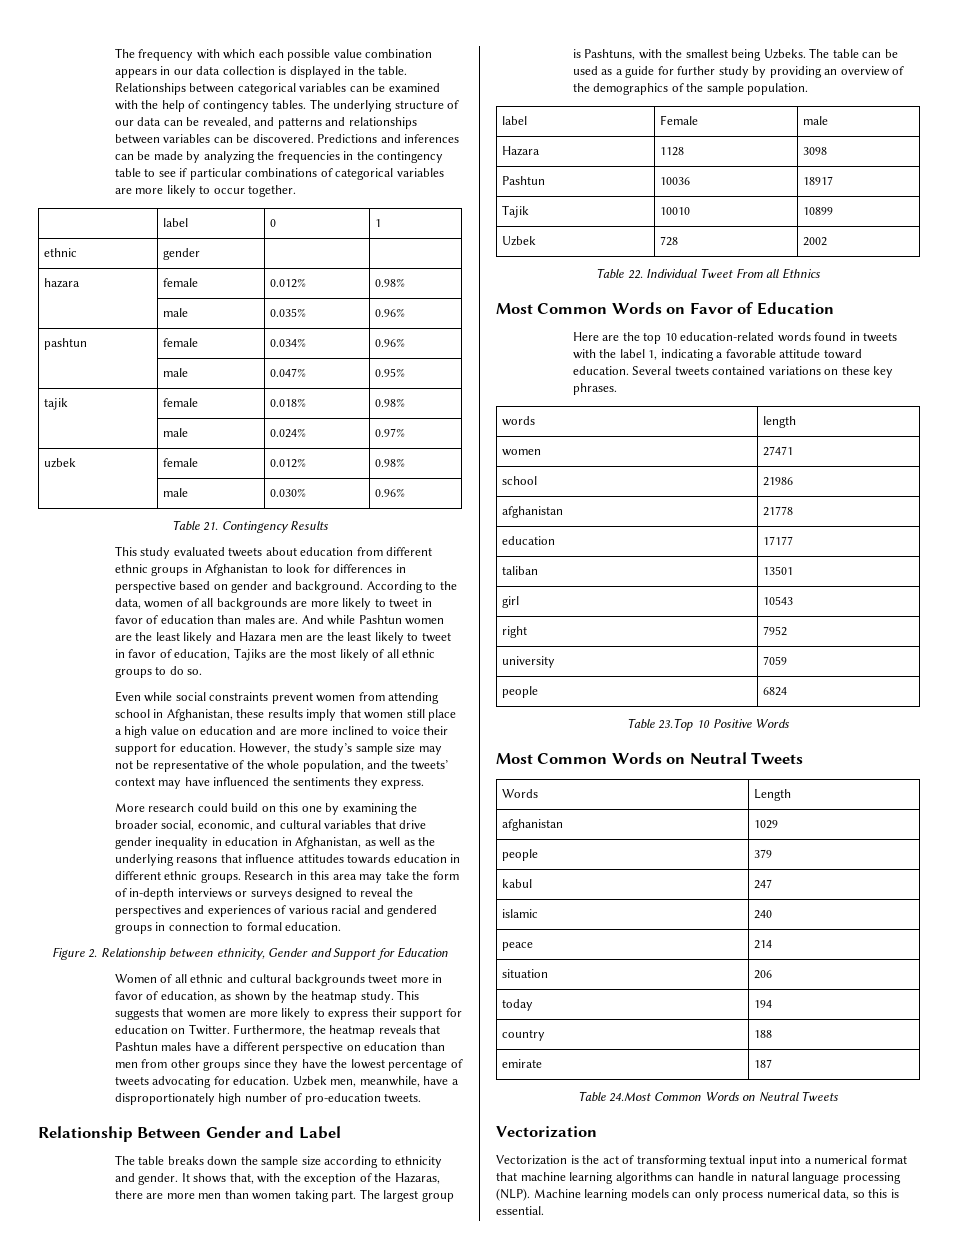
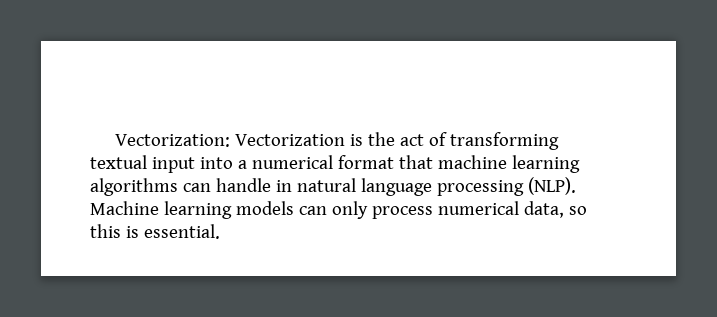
[114,48,433,61] [114,66,408,78] [114,83,440,95] [114,99,460,112] [114,117,417,129] [114,134,460,144] [114,151,444,163] [114,168,444,180] [114,185,297,197] [162,218,188,227] [269,219,276,227] [374,219,381,227] [43,248,77,257] [162,248,200,260] [43,278,80,288] [162,278,198,287] [269,278,306,288] [374,278,405,287] [162,308,188,317] [269,308,306,317] [374,308,405,317] [43,338,87,350] [162,338,198,347] [269,338,306,347] [374,338,405,347] [162,368,188,377] [269,368,306,377] [374,368,405,377] [43,398,68,410] [162,398,198,407] [269,398,306,407] [374,398,405,407] [162,428,188,437] [269,428,306,438] [374,428,405,437] [43,458,76,468] [162,458,198,467] [269,458,306,468] [374,458,405,467] [162,488,188,497] [269,488,306,497] [374,488,405,497] [171,520,330,533] [114,546,433,559] [114,564,406,576] [114,581,457,593] [114,598,432,610] [114,615,445,625] [114,632,451,644] [114,648,436,661] [114,666,203,678] [114,691,440,704] [114,709,457,721] [114,726,449,738] [114,743,442,755] [114,760,449,772] [114,777,425,789] [114,803,418,815] [114,820,427,831] [114,837,436,849] [114,854,461,866] [114,871,459,883] [114,888,413,900] [114,905,438,917] [114,922,342,934] [51,947,449,960] [114,974,443,986] [114,990,420,1003] [114,1008,462,1020] [114,1024,441,1037] [114,1042,445,1054] [114,1059,463,1071] [114,1076,459,1088] [114,1093,422,1105] [38,1126,341,1142] [114,1155,443,1168] [114,1173,440,1185] [114,1189,454,1202] [572,48,898,61] [572,66,905,78] [572,83,809,95] [501,116,527,125] [659,115,698,125] [802,116,828,125] [501,146,540,156] [659,147,684,156] [802,147,827,155] [501,176,545,185] [659,177,690,185] [802,176,833,185] [501,205,529,218] [659,207,690,215] [802,207,833,215] [501,236,536,246] [659,236,678,246] [802,237,827,246] [596,268,821,279] [496,302,834,315] [572,332,898,344] [572,349,862,361] [572,366,894,378] [572,383,617,395] [501,416,535,426] [762,416,796,428] [501,449,541,456] [762,446,793,456] [501,476,537,485] [762,477,793,486] [501,506,563,518] [762,506,793,516] [501,536,555,545] [762,536,793,545] [501,566,538,575] [762,566,793,575] [501,596,519,608] [762,596,793,605] [501,626,527,638] [762,626,787,636] [501,656,555,668] [762,656,787,665] [501,686,538,698] [762,687,787,696] [626,718,791,731] [496,752,804,764] [501,789,538,798] [753,789,791,801] [501,819,563,831] [753,820,778,829] [501,849,538,861] [753,849,772,858] [501,879,532,888] [753,879,772,889] [501,909,538,918] [753,910,772,919] [501,942,533,951] [753,940,772,949] [501,969,548,978] [753,970,772,979] [501,999,533,1011] [753,1000,772,1008] [501,1029,545,1041] [753,1030,772,1038] [501,1059,542,1068] [753,1059,772,1068] [577,1091,840,1102] [496,1126,597,1138] The frequency with which each possible value combination appears in our data collection is displayed in the table. Relationships between categorical variables can be examined with the help of contingency tables. The underlying structure of our data can be revealed, and patterns and relationships between variables can be discovered. Predictions and inferences can be made by analyzing the frequencies in the contingency table to see if particular combinations of categorical variables are more likely to occur together. // | label | 0 | 1 // ethnic | gender | | // hazara | female | 0.012% | 0.98% // | male | 0.035% | 0.96% // pashtun | female | 0.034% | 0.96% // | male | 0.047% | 0.95% // tajik | female | 0.018% | 0.98% // | male | 0.024% | 0.97% // uzbek | female | 0.012% | 0.98% // | male | 0.030% | 0.96% // Table 21. Contingency Results // This study evaluated tweets about education from different ethnic groups in Afghanistan to look for differences in perspective based on gender and background. According to the data, women of all backgrounds are more likely to tweet in favor of education than males are. And while Pashtun women are the least likely and Hazara men are the least likely to tweet in favor of education, Tajiks are the most likely of all ethnic groups to do so. // Even while social constraints prevent women from attending school in Afghanistan, these results imply that women still place a high value on education and are more inclined to voice their support for education. However, the study’s sample size may not be representative of the whole population, and the tweets’ context may have influenced the sentiments they express. // More research could build on this one by examining the broader social, economic, and cultural variables that drive gender inequality in education in Afghanistan, as well as the underlying reasons that influence attitudes towards education in different ethnic groups. Research in this area may take the form of in-depth interviews or surveys designed to reveal the perspectives and experiences of various racial and gendered groups in connection to formal education. // Figure 2. Relationship between ethnicity, Gender and Support for Education // Women of all ethnic and cultural backgrounds tweet more in favor of education, as shown by the heatmap study. This suggests that women are more likely to express their support for education on Twitter. Furthermore, the heatmap reveals that Pashtun males have a different perspective on education than men from other groups since they have the lowest percentage of tweets advocating for education. Uzbek men, meanwhile, have a disproportionately high number of pro-education tweets. // Relationship Between Gender and Label // The table breaks down the sample size according to ethnicity and gender. It shows that, with the exception of the Hazaras, there are more men than women taking part. The largest group is Pashtuns, with the smallest being Uzbeks. The table can be used as a guide for further study by providing an overview of the demographics of the sample population. // label | Female | male // Hazara | 1128 | 3098 // Pashtun | 10036 | 18917 // Tajik | 10010 | 10899 // Uzbek | 728 | 2002 // Table 22. Individual Tweet From all Ethnics // Most Common Words on Favor of Education // Here are the top 10 education-related words found in tweets with the label 1, indicating a favorable attitude toward education. Several tweets contained variations on these key phrases. // words | length // women | 27471 // school | 21986 // afghanistan | 21778 // education | 17177 // taliban | 13501 // girl | 10543 // right | 7952 // university | 7059 // people | 6824 // Table 23.Top 10 Positive Words // Most Common Words on Neutral Tweets // Words | Length // afghanistan | 1029 // people | 379 // kabul | 247 // islamic | 240 // peace | 214 // situation | 206 // today | 194 // country | 188 // emirate | 187 // Table 24.Most Common Words on Neutral Tweets // Vectorization // -> [115,134,231,147] Vectorization:

